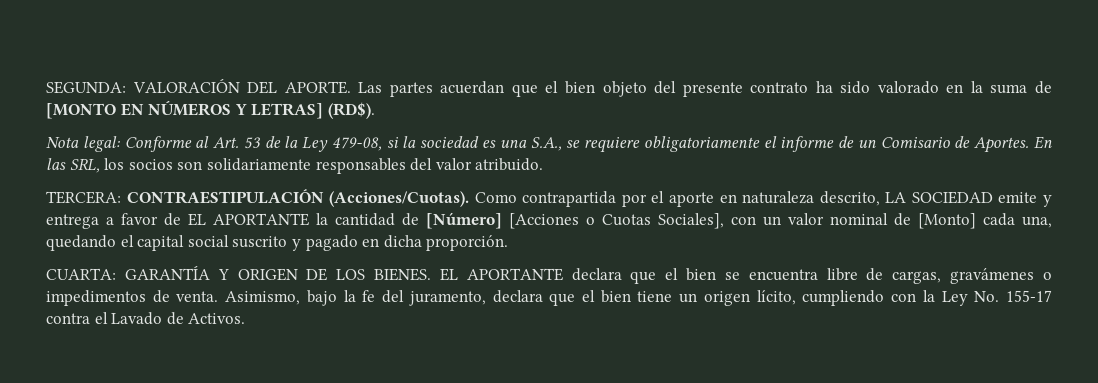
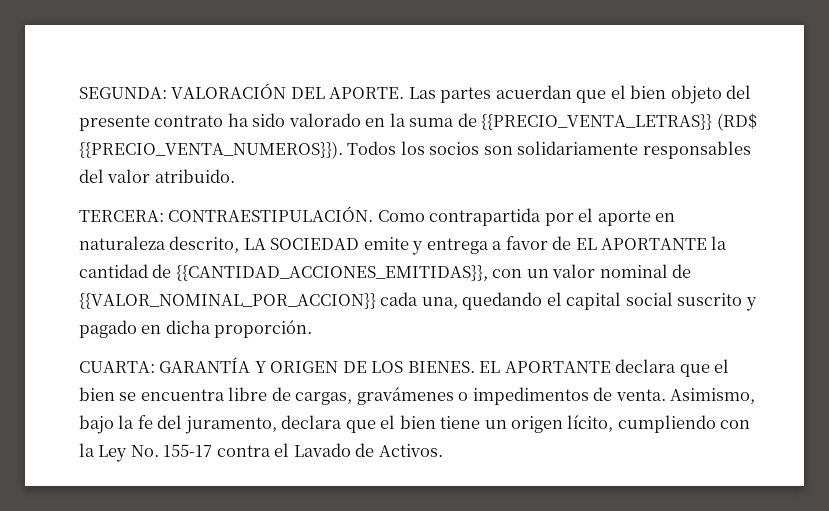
[46,100,375,119] [46,136,1052,153] [46,158,100,173] [MONTO EN NÚMEROS Y LETRAS] (RD$). // Nota legal: Conforme al Art. 53 de la Ley 479-08, si la sociedad es una S.A., se requiere obligatoriamente el informe de un Comisario de Aportes. En las SRL, -> [481,113,757,131] [79,141,397,159] {{PRECIO_VENTA_LETRAS}} (RD$ {{PRECIO_VENTA_NUMEROS}}). Todos
[126,189,470,207] CONTRAESTIPULACIÓN (Acciones/Cuotas). -> [168,206,374,222] CONTRAESTIPULACIÓN.
[426,212,724,229] [Número] [Acciones o Cuotas Sociales], -> [175,265,488,281] {{CANTIDAD_ACCIONES_EMITIDAS}},
[918,213,976,229] [Monto] -> [79,293,376,309] {{VALOR_NOMINAL_POR_ACCION}}

